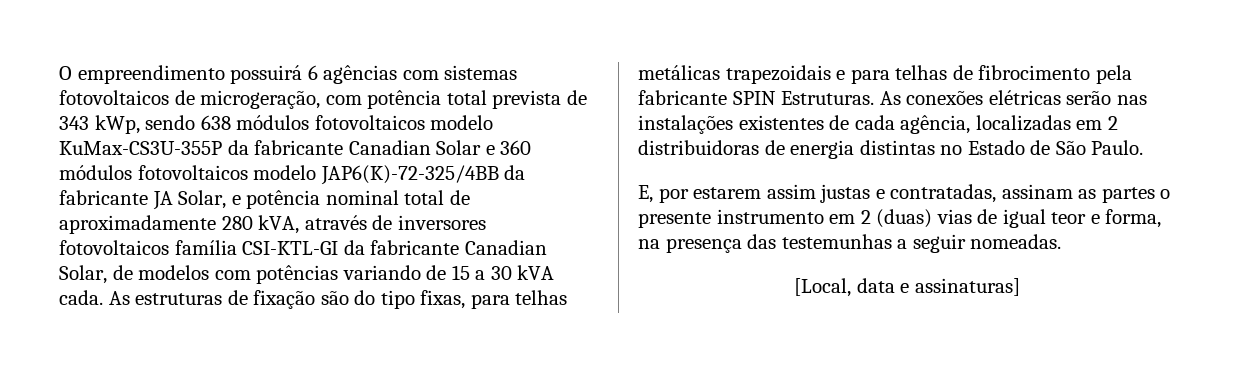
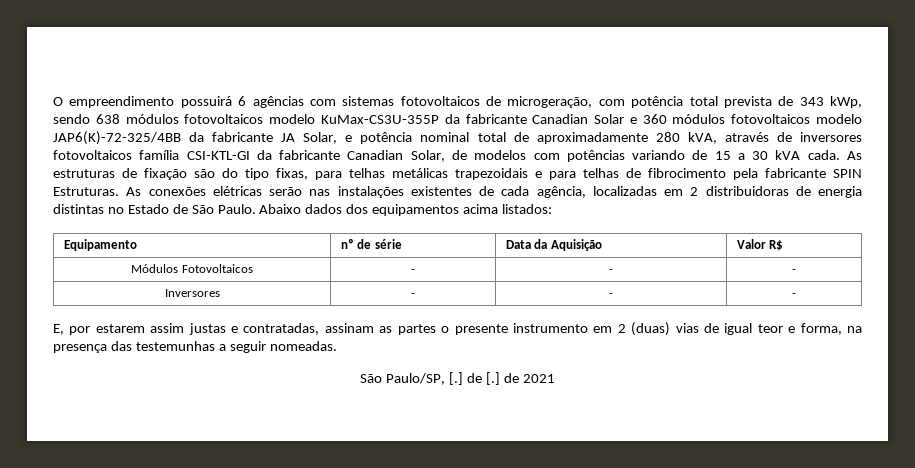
(1144, 147) none -> [259,204,553,216] [63,239,137,251] [340,239,402,249] [505,239,602,251] [736,239,784,251] [131,264,253,273] [410,269,415,273] [609,269,613,273] [792,269,796,273] [164,289,220,297] [410,293,415,297] [609,293,613,297] [792,293,796,297] Abaixo dados dos equipamentos acima listados: // Equipamento | nº de série | Data da Aquisição | Valor R$ // Módulos Fotovoltaicos | - | - | - // Inversores | - | - | -
[794,278,1020,297] [Local, data e assinaturas] -> [360,372,555,385] São Paulo/SP, [.] de [.] de 2021

